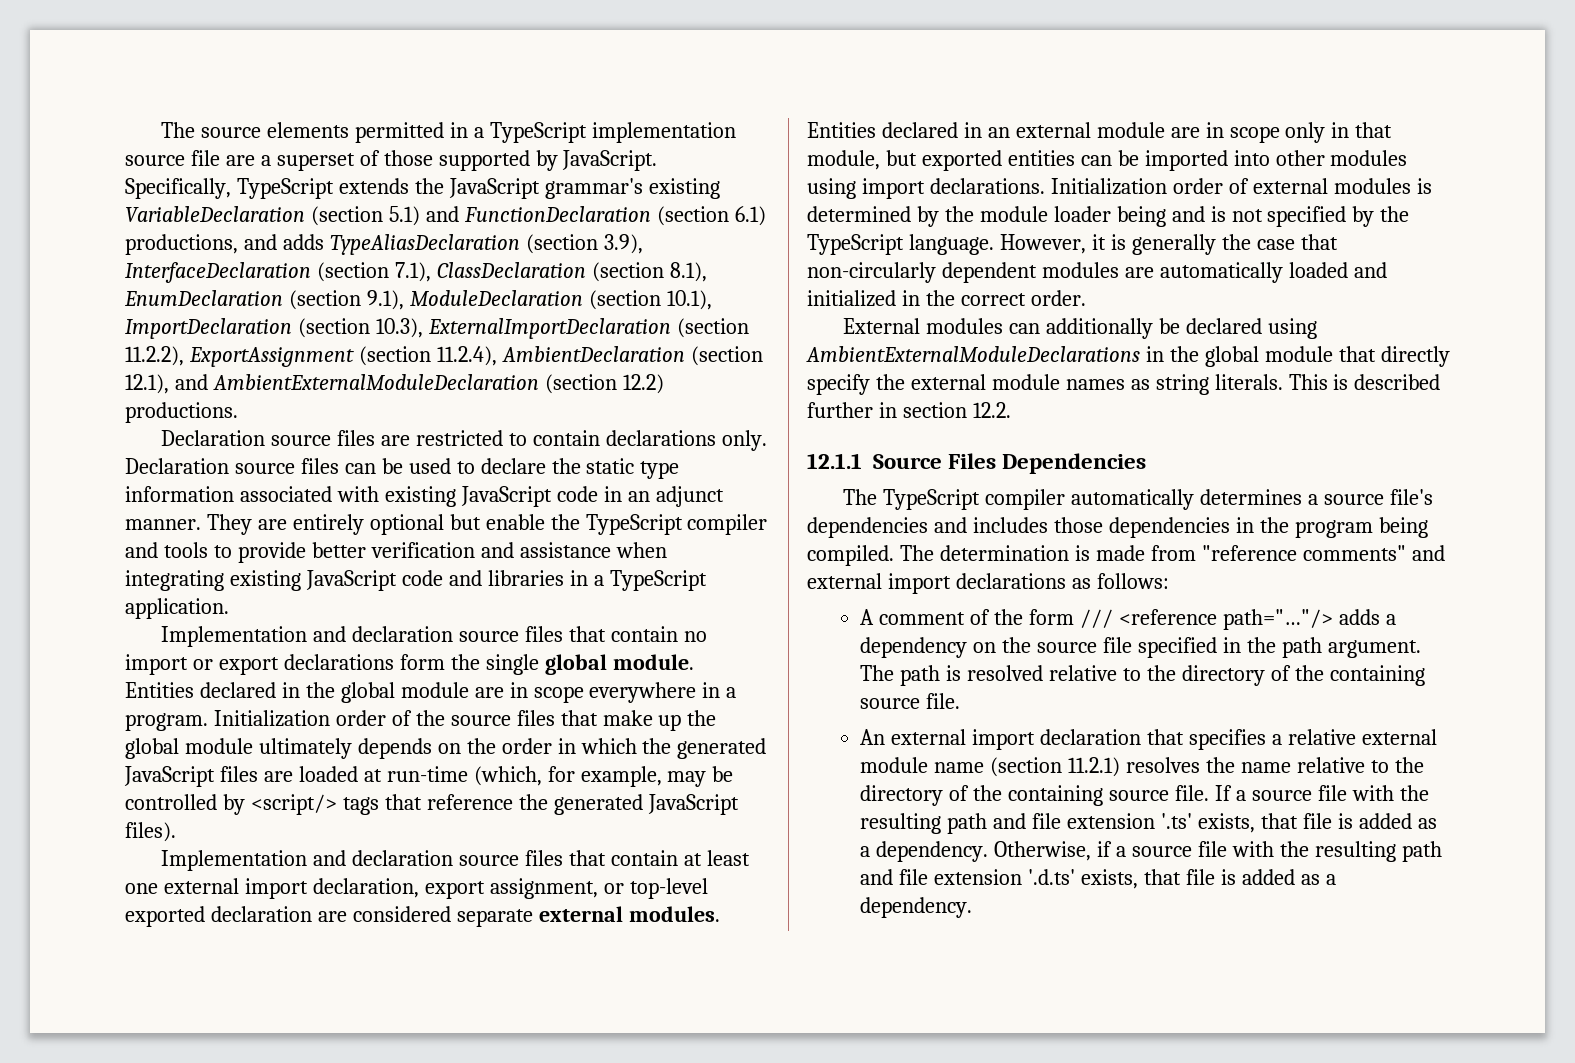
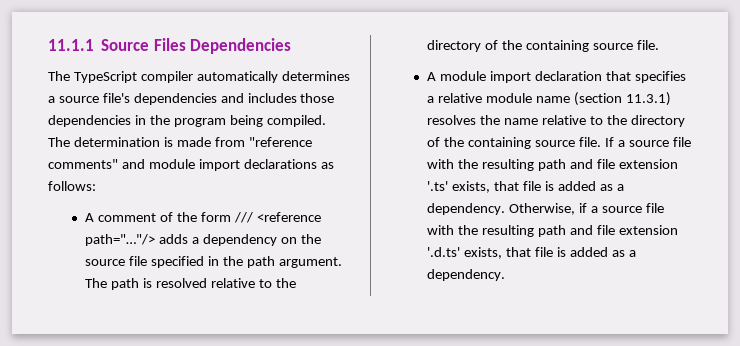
[161,122,736,143] [125,150,658,171] [125,178,720,199] [125,206,766,226] [125,234,643,255] [125,262,707,283] [124,290,712,310] [125,318,749,339] [125,346,763,367] [125,374,664,394] [125,402,238,423] [161,430,767,451] [125,458,680,479] [125,486,724,507] [125,514,768,535] [125,542,667,563] [125,570,707,591] [125,598,229,619] [161,626,707,647] [125,654,694,675] [125,682,737,703] [125,710,717,731] [125,738,767,759] [124,766,734,787] [125,794,739,815] [125,822,176,842] [161,850,750,871] [125,878,708,899] [125,906,720,927] [807,122,1393,143] [807,150,1408,171] [807,178,1432,199] [807,206,1410,227] [807,234,1338,255] [807,262,1387,283] [807,290,1086,307] [843,318,1317,339] [806,346,1450,367] [807,374,1441,395] [807,402,1011,418] [807,453,862,469] The source elements permitted in a TypeScript implementation source file are a superset of those supported by JavaScript. Specifically, TypeScript extends the JavaScript grammar's existing VariableDeclaration (section 5.1) and FunctionDeclaration (section 6.1) productions, and adds TypeAliasDeclaration (section 3.9), InterfaceDeclaration (section 7.1), ClassDeclaration (section 8.1), EnumDeclaration (section 9.1), ModuleDeclaration (section 10.1), ImportDeclaration (section 10.3), ExternalImportDeclaration (section 11.2.2), ExportAssignment (section 11.2.4), AmbientDeclaration (section 12.1), and AmbientExternalModuleDeclaration (section 12.2) productions. // Declaration source files are restricted to contain declarations only. Declaration source files can be used to declare the static type information associated with existing JavaScript code in an adjunct manner. They are entirely optional but enable the TypeScript compiler and tools to provide better verification and assistance when integrating existing JavaScript code and libraries in a TypeScript application. // Implementation and declaration source files that contain no import or export declarations form the single global module. Entities declared in the global module are in scope everywhere in a program. Initialization order of the source files that make up the global module ultimately depends on the order in which the generated JavaScript files are loaded at run-time (which, for example, may be controlled by <script/> tags that reference the generated JavaScript files). // Implementation and declaration source files that contain at least one external import declaration, export assignment, or top-level exported declaration are considered separate external modules. Entities declared in an external module are in scope only in that module, but exported entities can be imported into other modules using import declarations. Initialization order of external modules is determined by the module loader being and is not specified by the TypeScript language. However, it is generally the case that non-circularly dependent modules are automatically loaded and initialized in the correct order. // External modules can additionally be declared using AmbientExternalModuleDeclarations in the global module that directly specify the external module names as string literals. This is described further in section 12.2. // 12.1.1 -> [48,39,94,51] 11.1.1
[807,573,882,589] external -> [148,159,195,169] module
[860,729,967,745] An external -> [427,71,487,81] A module
[1361,729,1437,745] external -> (483, 98) none
[1068,757,1121,777] 11.2.1) -> [626,92,672,106] 11.3.1)

